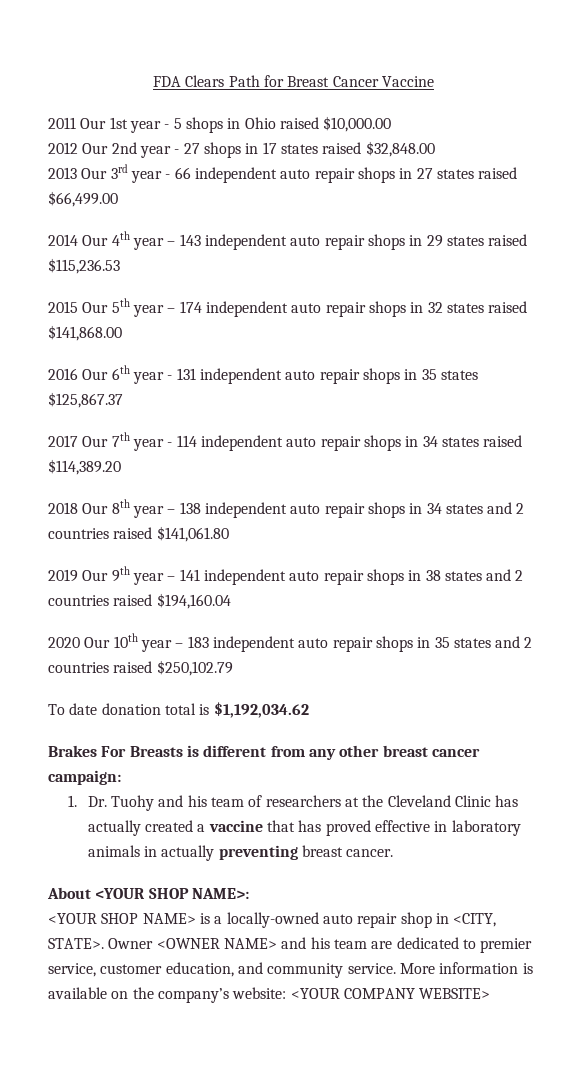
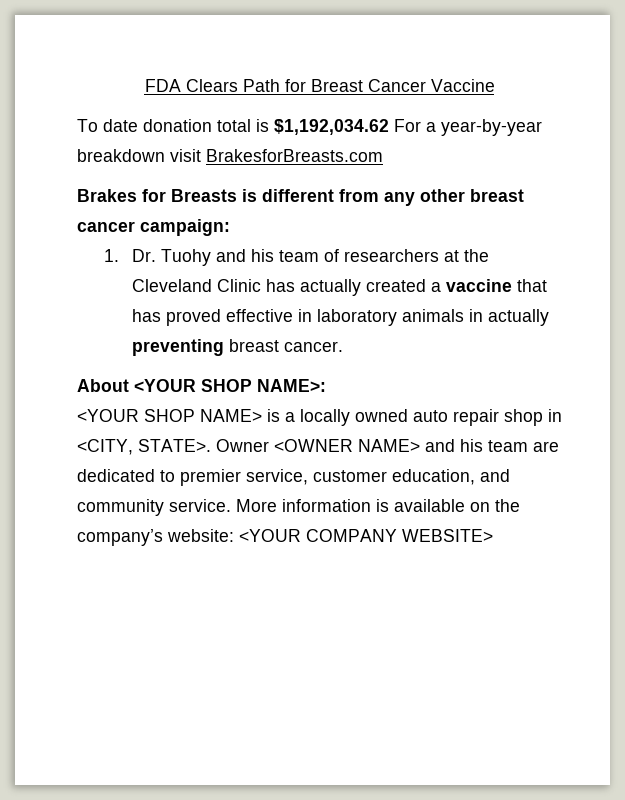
[48,116,392,133] [48,141,435,158] [48,164,518,183] [48,191,118,207] [48,231,528,250] [48,258,120,274] [48,298,528,317] [48,325,122,341] [48,365,478,384] [48,392,123,408] [48,432,523,451] [48,459,121,475] [48,499,525,518] [48,526,229,542] [48,566,524,585] [48,593,231,609] [48,633,533,652] [48,660,233,676] // 2011 Our 1st year - 5 shops in Ohio raised $10,000.00 // 2012 Our 2nd year - 27 shops in 17 states raised $32,848.00 // 2013 Our 3rd year - 66 independent auto repair shops in 27 states raised $66,499.00 // 2014 Our 4th year – 143 independent auto repair shops in 29 states raised $115,236.53 // 2015 Our 5th year – 174 independent auto repair shops in 32 states raised $141,868.00 // 2016 Our 6th year - 131 independent auto repair shops in 35 states $125,867.37 // 2017 Our 7th year - 114 independent auto repair shops in 34 states raised $114,389.20 // 2018 Our 8th year – 138 independent auto repair shops in 34 states and 2 countries raised $141,061.80 // 2019 Our 9th year – 141 independent auto repair shops in 38 states and 2 countries raised $194,160.04 // 2020 Our 10th year – 183 independent auto repair shops in 35 states and 2 countries raised $250,102.79 -> (495, 85) none
(309, 710) none -> [394,119,542,136] [77,149,383,162] For a year-by-year breakdown visit BrakesforBreasts.com
[101,746,127,757] For -> [142,189,166,202] for
[226,912,319,928] locally-owned -> [300,409,408,426] locally owned

